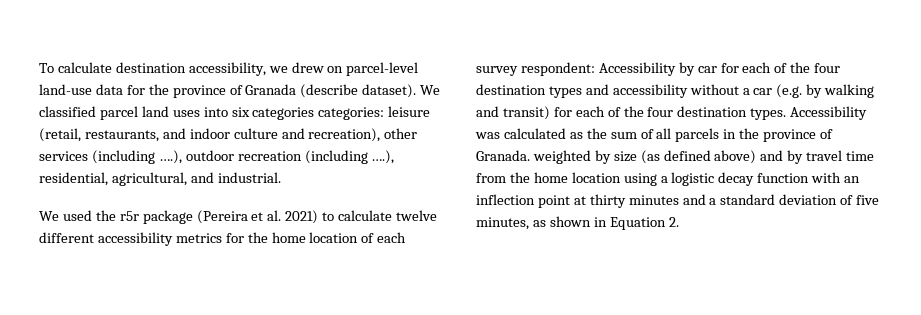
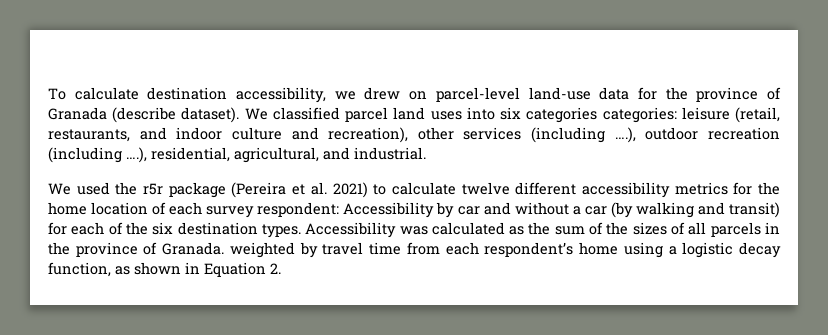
[720,62,841,73] [476,84,688,98] for each of the four destination types and accessibility -> [483,202,511,215] and
[776,84,823,98] (e.g. by -> [610,202,633,218] (by
[647,107,674,117] four -> [152,222,174,235] six
(654, 134) none -> [606,222,686,235] the sizes of
[613,150,875,164] [476,172,861,186] [476,194,880,208] [476,217,529,230] size (as defined above) and by travel time from the home location using a logistic decay function with an inflection point at thirty minutes and a standard deviation of five minutes, -> [322,242,782,258] [48,262,111,277] travel time from each respondent’s home using a logistic decay function,

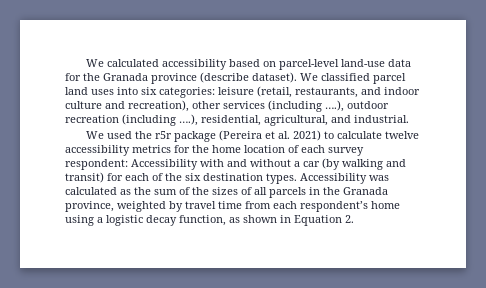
[48,87,401,103] To calculate destination accessibility, we drew -> [86,59,261,70] We calculated accessibility based
[696,87,782,102] [48,107,107,120] province of Granada -> [103,73,197,84] Granada province
[526,107,598,123] categories -> (157, 91) none
[515,182,577,195] different -> (420, 135) none
[436,202,480,218] by car -> [200,159,224,167] with
[75,242,225,257] province of Granada. -> [343,187,388,195] [65,201,114,212] Granada province,

